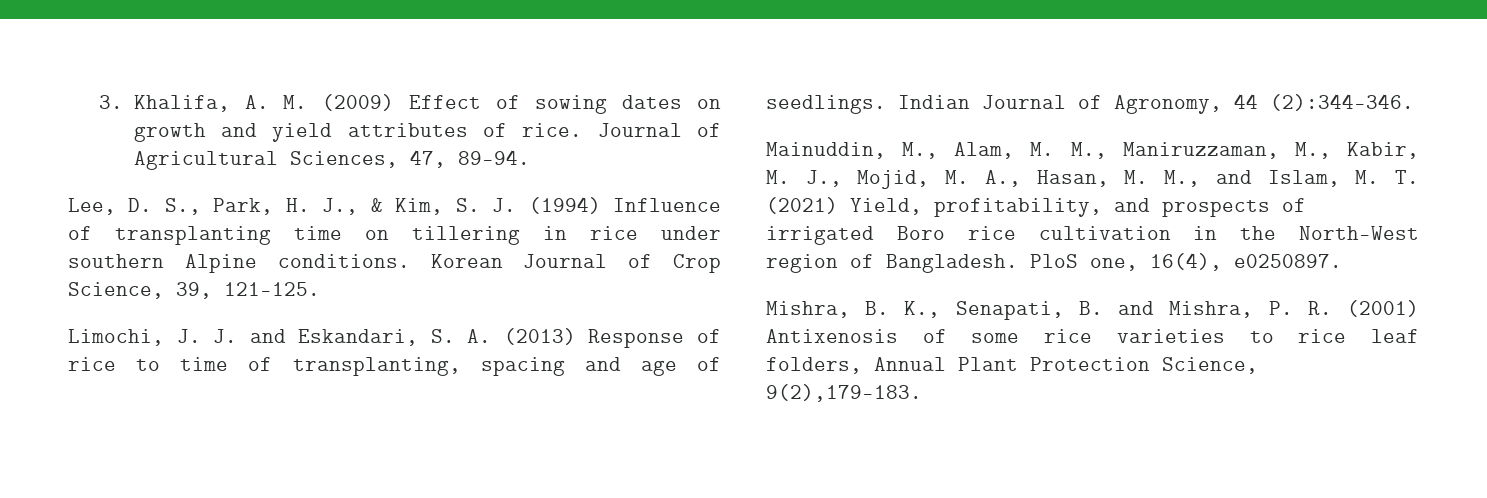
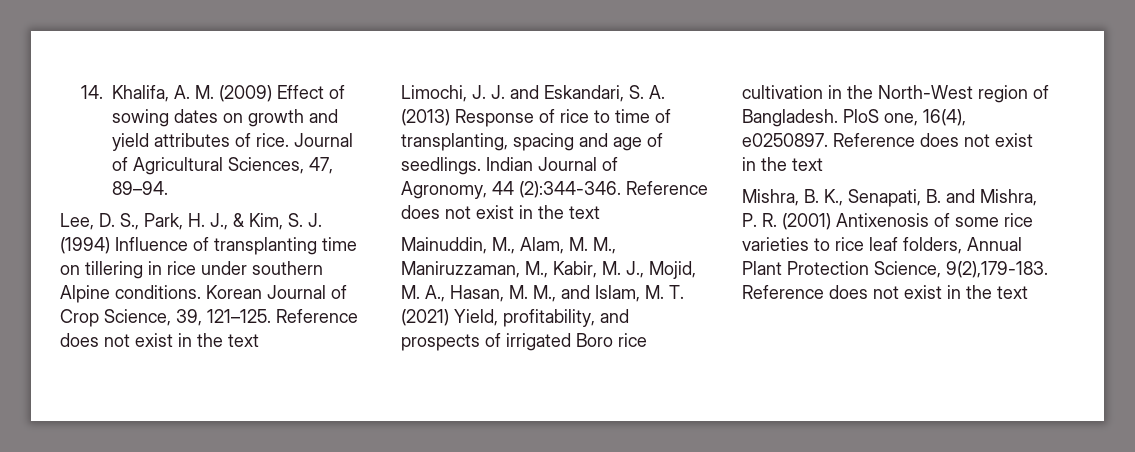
[98,95,123,109] 3. -> [81,85,104,99] 14.
(320, 289) none -> [276,309,358,323] [60,333,259,347] Reference does not exist in the text
(1414, 102) none -> [626,181,708,195] [401,205,600,219] Reference does not exist in the text
(1342, 261) none -> [833,133,1033,147] [742,157,823,171] Reference does not exist in the text
(922, 393) none -> [742,285,1028,299] Reference does not exist in the text

